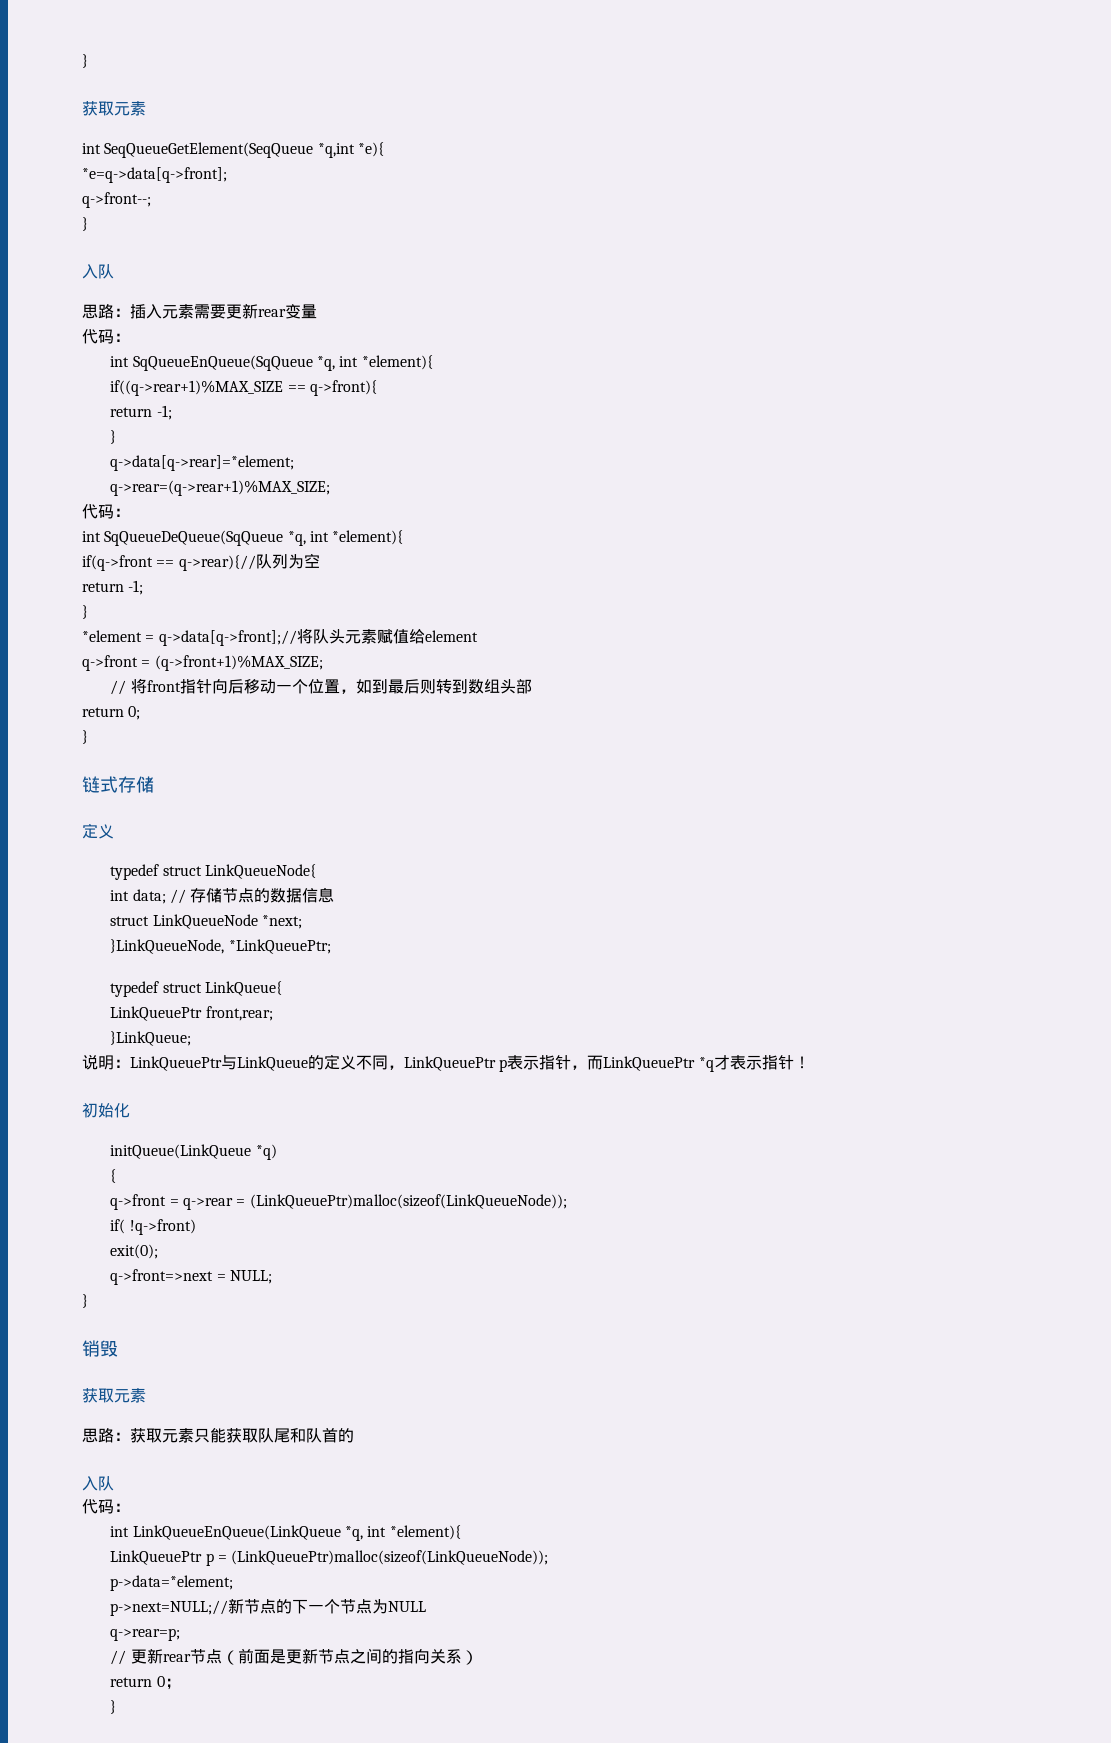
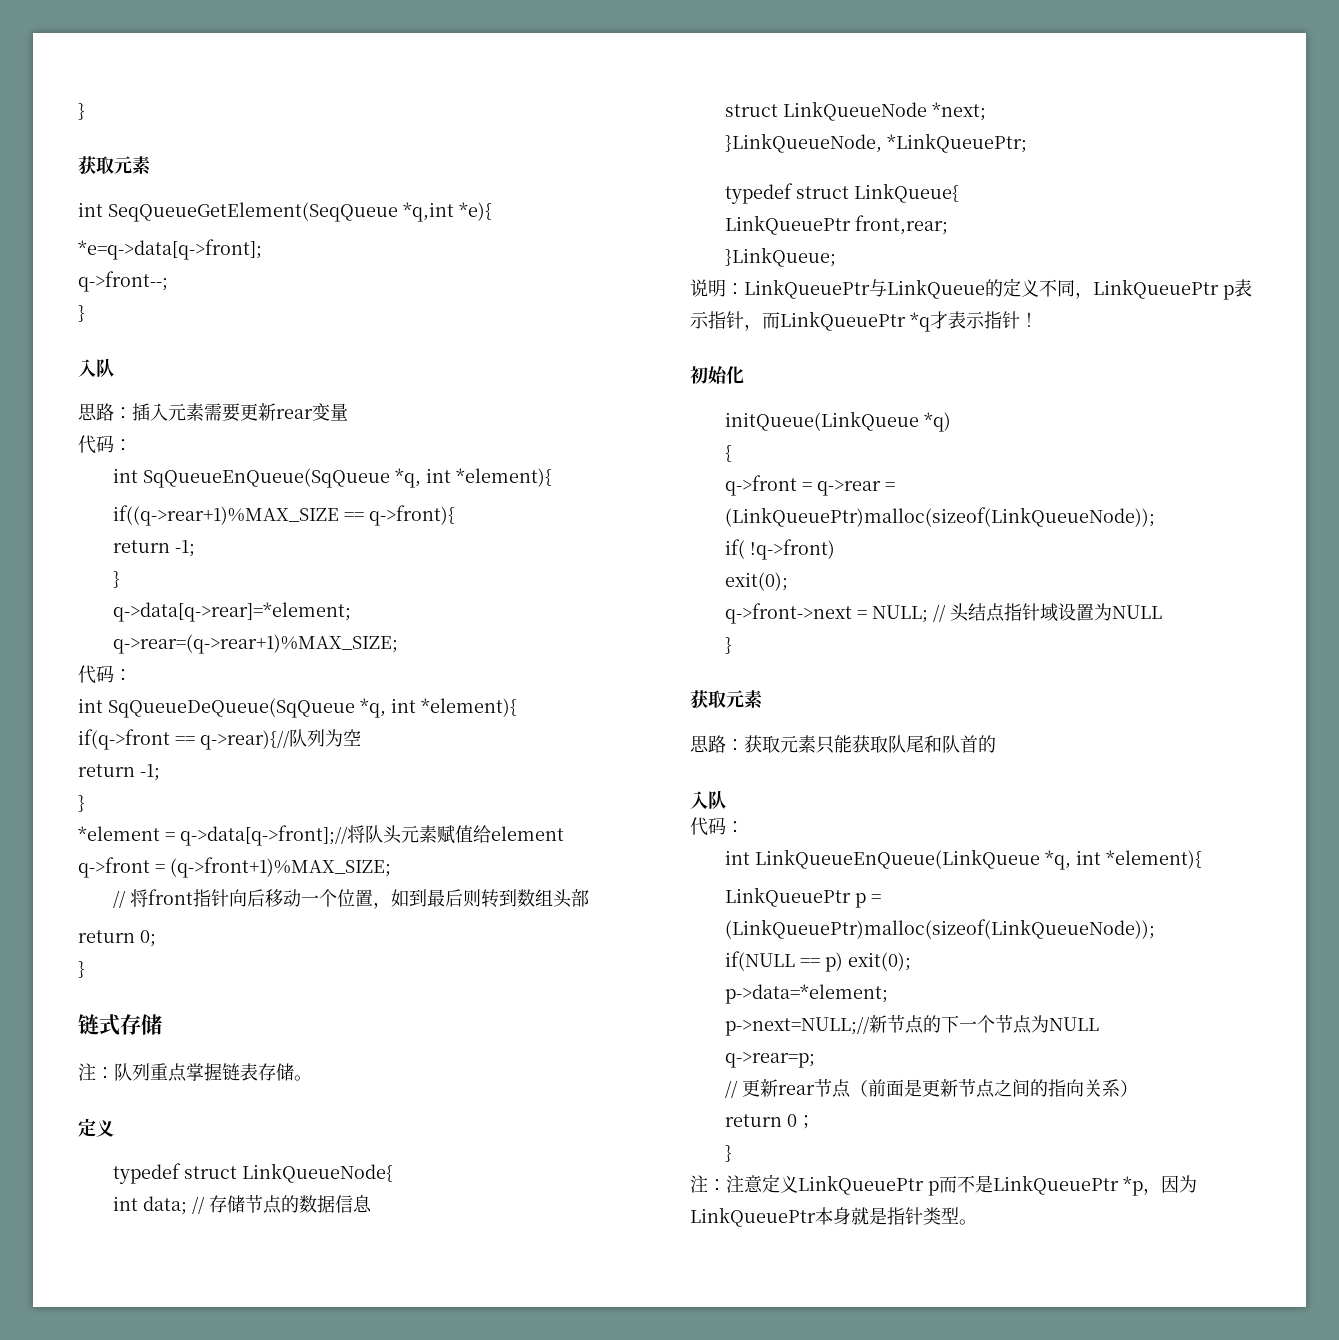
(154, 784) none -> [78,1063,312,1082] // 注：队列重点掌握链表存储。
[110,1269,214,1285] q->front=>next -> [724,603,852,624] q->front->next
[82,1294,88,1308] [82,1340,118,1357] // } // 销毁 -> [932,603,1162,622] [724,637,732,654] // 头结点指针域设置为NULL // }
(549, 1557) none -> [724,951,911,972] // if(NULL == p) exit(0);
(117, 1707) none -> [690,1174,1197,1196] [690,1207,977,1227] // 注：注意定义LinkQueuePtr p而不是LinkQueuePtr *p，因为LinkQueuePtr本身就是指针类型。

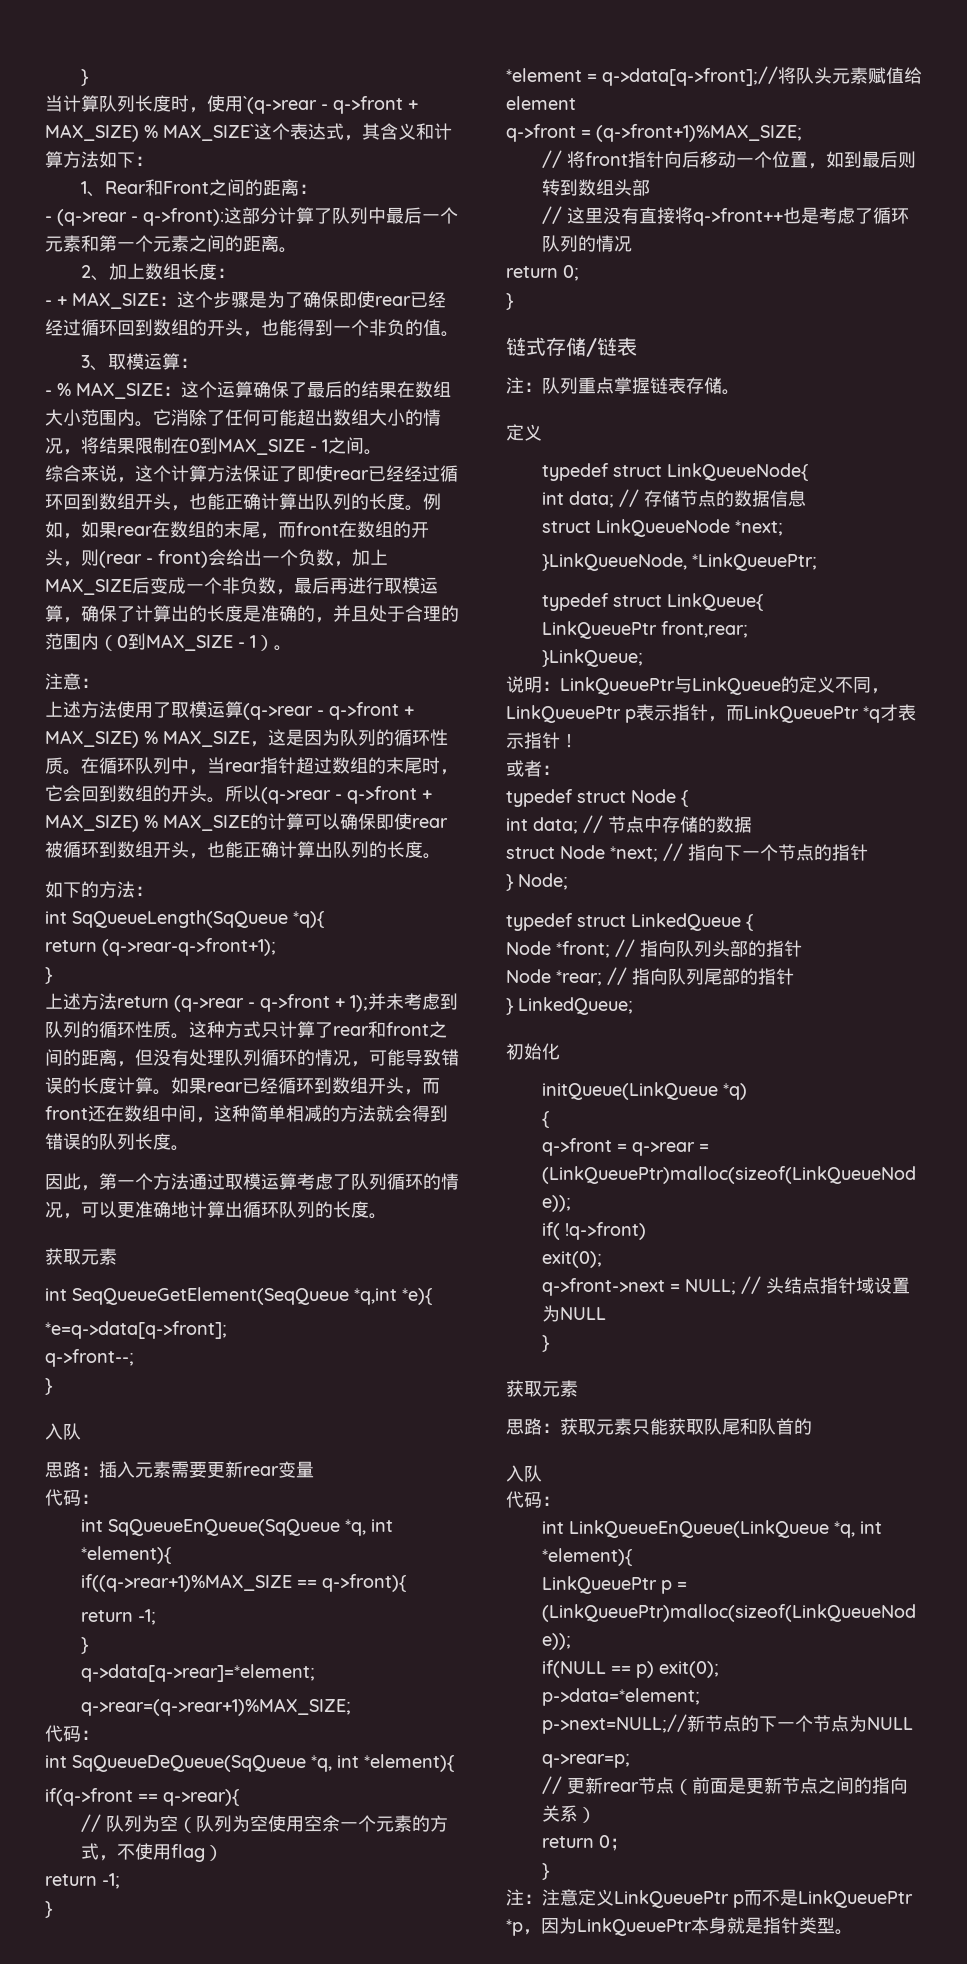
[78,103,85,120] } -> [80,69,89,86] [45,95,418,114] [45,123,452,142] [45,151,153,168] [80,179,317,197] [45,207,458,226] [45,235,297,253] [80,263,235,281] [45,291,446,309] [45,319,459,337] [80,353,198,371] [45,381,451,399] [45,409,441,427] [45,437,382,455] [45,465,458,483] [45,493,441,511] [45,521,429,539] [45,549,388,568] [45,577,438,595] [45,605,459,623] [45,633,292,651] [45,673,99,690] [45,701,414,720] [45,729,448,748] [45,757,458,775] [45,785,432,804] [45,813,448,832] [45,841,441,859] [45,881,153,898] [45,910,324,928] [45,938,276,956] [45,967,53,984] [45,993,458,1012] [45,1021,447,1039] [45,1049,459,1067] [45,1077,440,1095] [45,1105,448,1123] [45,1133,189,1151] [45,1173,459,1191] [45,1201,387,1219] } // 当计算队列长度时，使用`(q->rear - q->front + MAX_SIZE) % MAX_SIZE`这个表达式，其含义和计算方法如下： // 1、Rear和Front之间的距离： // - (q->rear - q->front):这部分计算了队列中最后一个元素和第一个元素之间的距离。 // 2、加上数组长度： // - + MAX_SIZE：这个步骤是为了确保即使rear已经经过循环回到数组的开头，也能得到一个非负的值。 // 3、取模运算： // - % MAX_SIZE：这个运算确保了最后的结果在数组大小范围内。它消除了任何可能超出数组大小的情况，将结果限制在0到MAX_SIZE - 1之间。 // 综合来说，这个计算方法保证了即使rear已经经过循环回到数组开头，也能正确计算出队列的长度。例如，如果rear在数组的末尾，而front在数组的开头，则(rear - front)会给出一个负数，加上MAX_SIZE后变成一个非负数，最后再进行取模运算，确保了计算出的长度是准确的，并且处于合理的范围内（0到MAX_SIZE - 1）。 // 注意： // 上述方法使用了取模运算(q->rear - q->front + MAX_SIZE) % MAX_SIZE，这是因为队列的循环性质。在循环队列中，当rear指针超过数组的末尾时，它会回到数组的开头。所以(q->rear - q->front + MAX_SIZE) % MAX_SIZE的计算可以确保即使rear被循环到数组开头，也能正确计算出队列的长度。 // 如下的方法： // int SqQueueLength(SqQueue *q){ // return (q->rear-q->front+1); // } // 上述方法return (q->rear - q->front + 1);并未考虑到队列的循环性质。这种方式只计算了rear和front之间的距离，但没有处理队列循环的情况，可能导致错误的长度计算。如果rear已经循环到数组开头，而front还在数组中间，这种简单相减的方法就会得到错误的队列长度。 // 因此，第一个方法通过取模运算考虑了队列循环的情况，可以更准确地计算出循环队列的长度。
[200,729,361,750] q->rear){//队列为空 -> [163,1789,239,1806] [80,1814,448,1833] [80,1843,223,1862] q->rear){ // // 队列为空（队列为空使用空余一个元素的方式，不使用flag）
(589, 898) none -> [541,206,909,226] [541,235,632,252] // // 这里没有直接将q->front++也是考虑了循环队列的情况
(162, 1024) none -> [586,337,637,357] /链表
(1038, 319) none -> [506,760,560,777] [506,789,688,807] [506,815,752,834] [506,843,868,862] [506,873,568,891] [506,913,753,931] [506,939,802,958] [506,967,794,986] [506,997,633,1015] // 或者： // typedef struct Node { // int data; // 节点中存储的数据 // struct Node *next; // 指向下一个节点的指针 // } Node; // typedef struct LinkedQueue { // Node *front; // 指向队列头部的指针 // Node *rear; // 指向队列尾部的指针 // } LinkedQueue;

